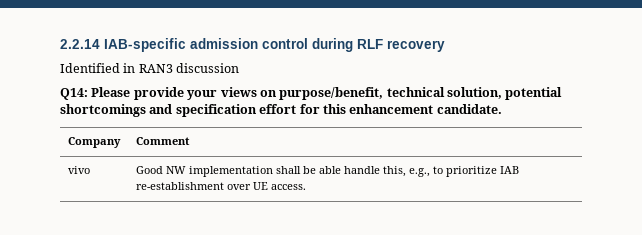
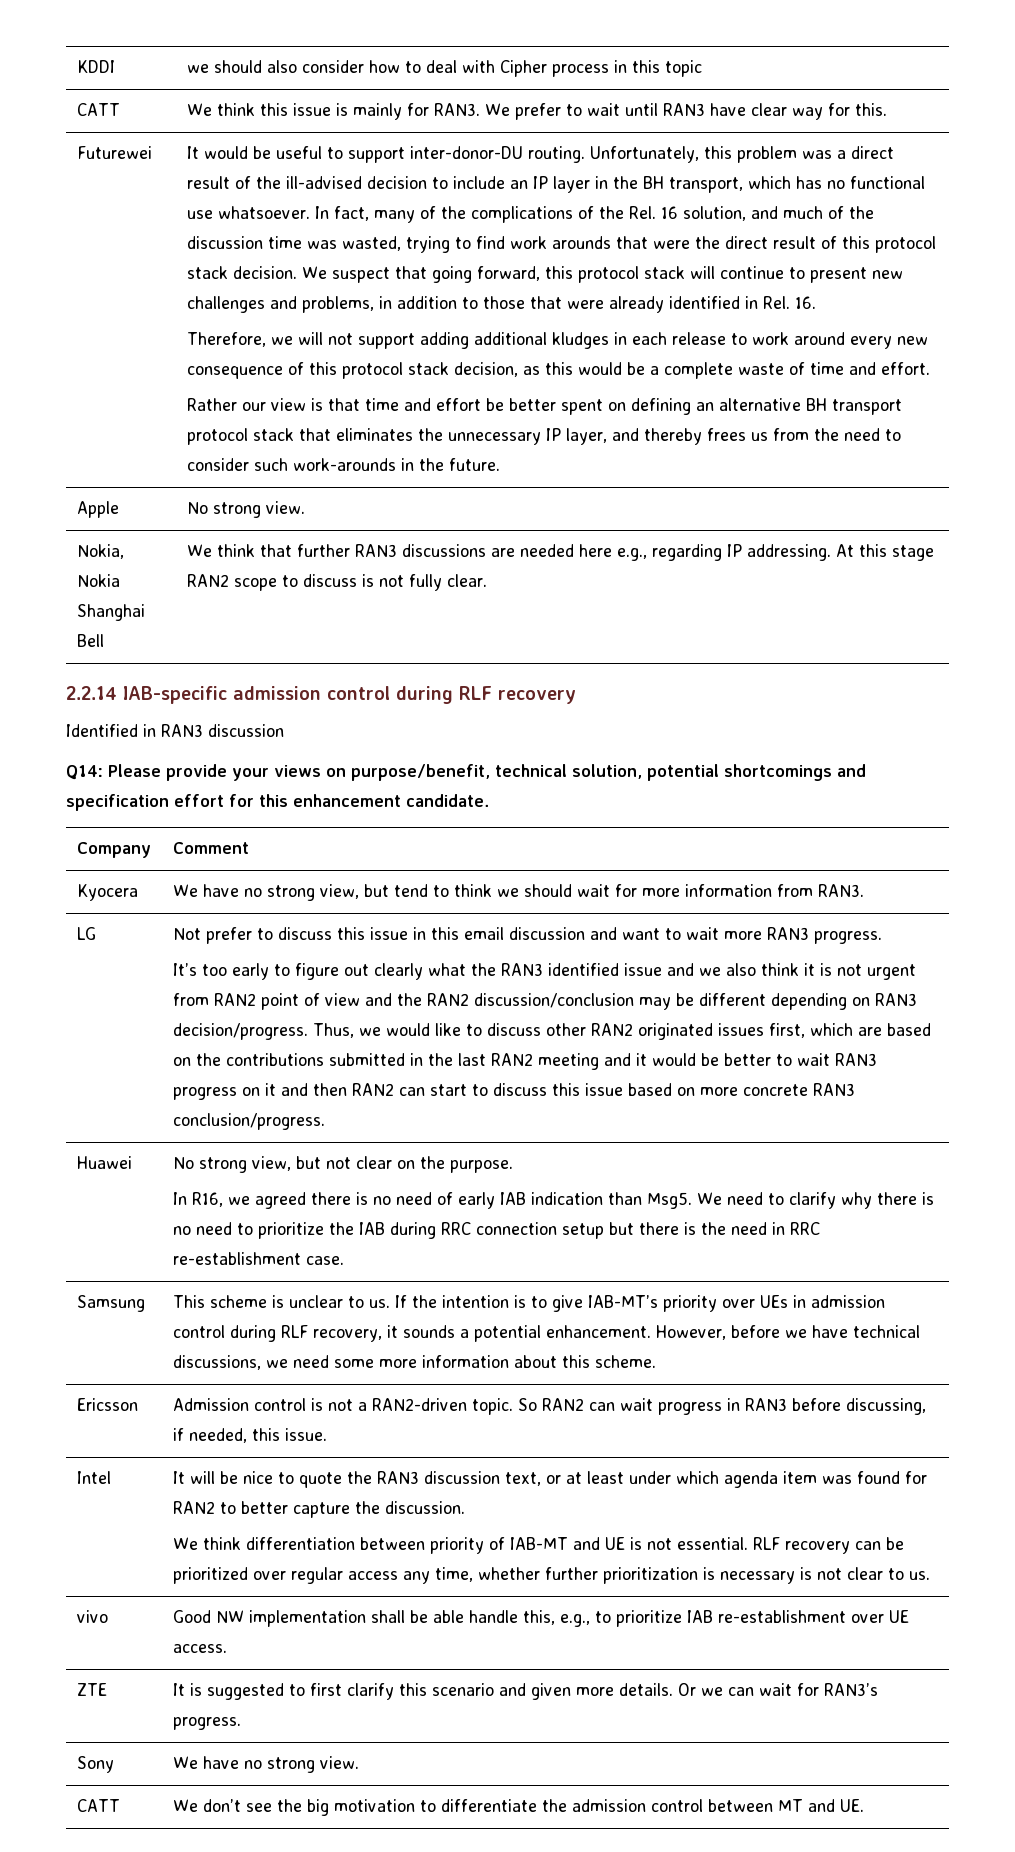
(60, 44) none -> [76,60,115,73] [186,60,702,77] [76,103,120,116] [186,103,887,120] [76,146,152,159] [186,146,894,163] [186,176,925,193] [186,206,874,223] [186,236,936,253] [186,266,903,283] [186,296,816,313] [186,332,928,349] [186,362,930,379] [186,398,902,415] [186,428,901,445] [186,458,500,471] [76,501,119,518] [186,501,305,518] [76,544,124,559] [76,574,120,587] [76,604,145,621] [76,634,104,647] [186,544,934,561] [186,574,487,591] KDDI | we should also consider how to deal with Cipher process in this topic // CATT | We think this issue is mainly for RAN3. We prefer to wait until RAN3 have clear way for this. // Futurewei | It would be useful to support inter-donor-DU routing. Unfortunately, this problem was a direct result of the ill-advised decision to include an IP layer in the BH transport, which has no functional use whatsoever. In fact, many of the complications of the Rel. 16 solution, and much of the discussion time was wasted, trying to find work arounds that were the direct result of this protocol stack decision. We suspect that going forward, this protocol stack will continue to present new challenges and problems, in addition to those that were already identified in Rel. 16. // Therefore, we will not support adding additional kludges in each release to work around every new consequence of this protocol stack decision, as this would be a complete waste of time and effort. // Rather our view is that time and effort be better spent on defining an alternative BH transport protocol stack that eliminates the unnecessary IP layer, and thereby frees us from the need to consider such work-arounds in the future. // Apple | No strong view. // Nokia, Nokia Shanghai Bell | We think that further RAN3 discussions are needed here e.g., regarding IP addressing. At this stage RAN2 scope to discuss is not fully clear. //
(190, 141) none -> [76,884,138,901] [172,884,864,901] [76,927,96,940] [172,927,882,944] [172,963,916,980] [172,993,917,1010] [172,1023,931,1040] [172,1053,877,1070] [172,1083,855,1100] [172,1113,325,1130] [76,1156,132,1169] [172,1156,513,1173] [172,1192,934,1209] [172,1222,820,1239] [172,1252,344,1265] [76,1295,145,1312] [172,1295,885,1312] [172,1325,920,1342] [172,1355,656,1370] [76,1398,138,1411] [172,1398,926,1415] [172,1428,327,1443] [76,1471,111,1484] [172,1471,927,1488] [172,1501,465,1518] [172,1537,904,1554] [172,1567,930,1584] // Kyocera | We have no strong view, but tend to think we should wait for more information from RAN3. // LG | Not prefer to discuss this issue in this email discussion and want to wait more RAN3 progress. // It’s too early to figure out clearly what the RAN3 identified issue and we also think it is not urgent from RAN2 point of view and the RAN2 discussion/conclusion may be different depending on RAN3 decision/progress. Thus, we would like to discuss other RAN2 originated issues first, which are based on the contributions submitted in the last RAN2 meeting and it would be better to wait RAN3 progress on it and then RAN2 can start to discuss this issue based on more concrete RAN3 conclusion/progress. // Huawei | No strong view, but not clear on the purpose. // In R16, we agreed there is no need of early IAB indication than Msg5. We need to clarify why there is no need to prioritize the IAB during RRC connection setup but there is the need in RRC re-establishment case. // Samsung | This scheme is unclear to us. If the intention is to give IAB-MT’s priority over UEs in admission control during RLF recovery, it sounds a potential enhancement. However, before we have technical discussions, we need some more information about this scheme. // Ericsson | Admission control is not a RAN2-driven topic. So RAN2 can wait progress in RAN3 before discussing, if needed, this issue. // Intel | It will be nice to quote the RAN3 discussion text, or at least under which agenda item was found for RAN2 to better capture the discussion. // We think differentiation between priority of IAB-MT and UE is not essential. RLF recovery can be prioritized over regular access any time, whether further prioritization is necessary is not clear to us.
(306, 187) none -> [76,1683,107,1696] [172,1683,878,1700] [172,1717,241,1730] [76,1756,114,1773] [172,1756,359,1773] [76,1799,120,1812] [172,1799,864,1816] // ZTE | It is suggested to first clarify this scenario and given more details. Or we can wait for RAN3’s progress. // Sony | We have no strong view. // CATT | We don’t see the big motivation to differentiate the admission control between MT and UE.

